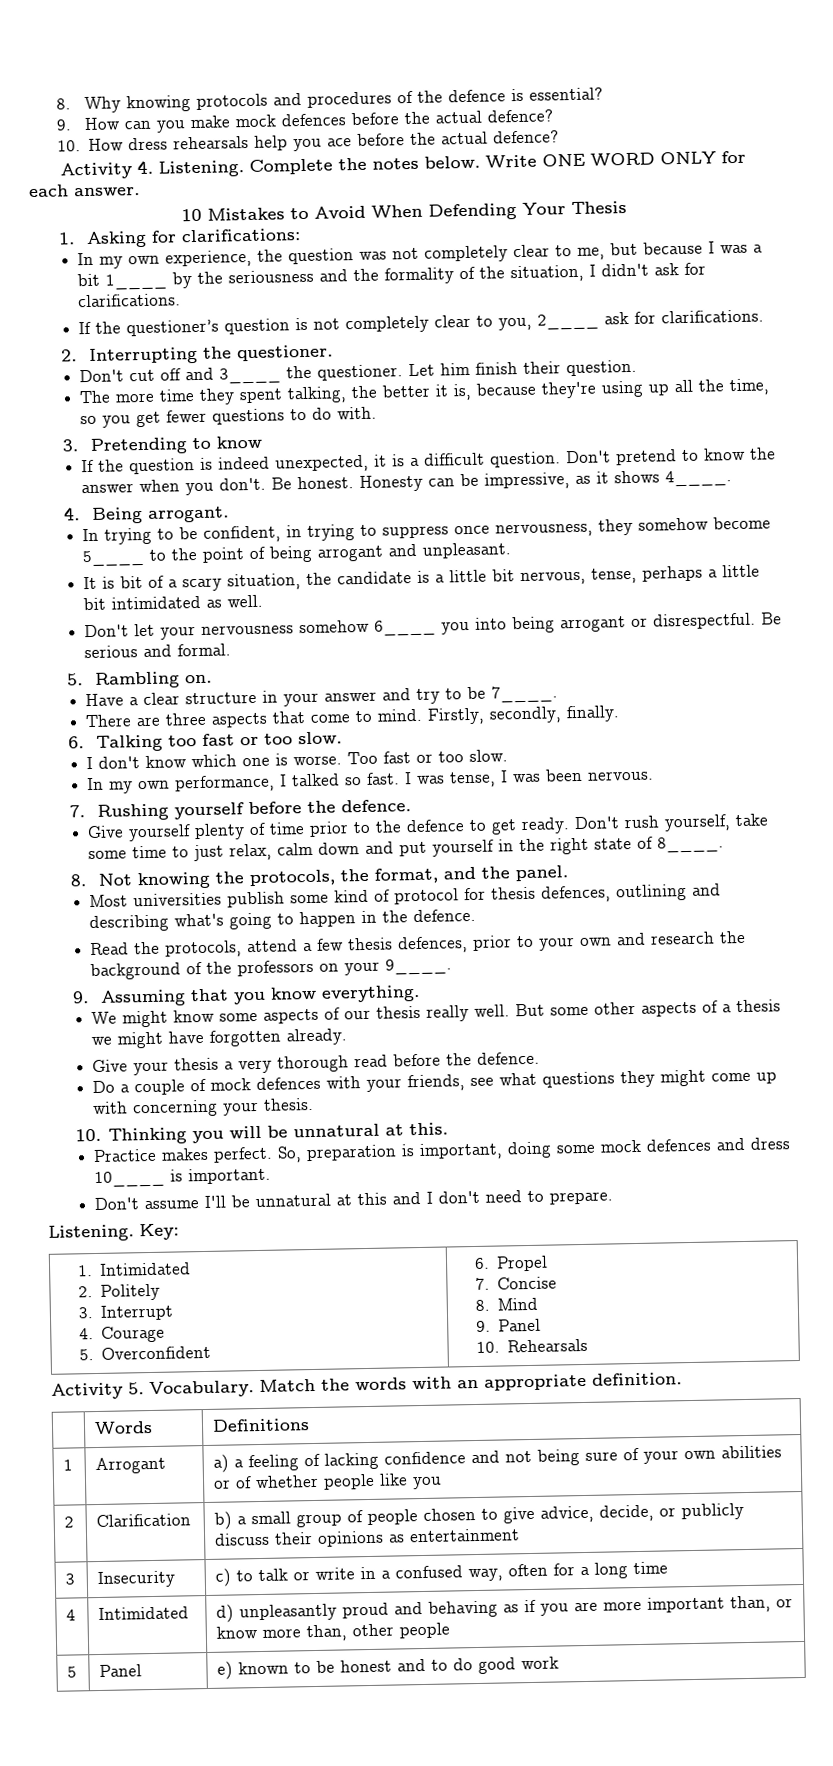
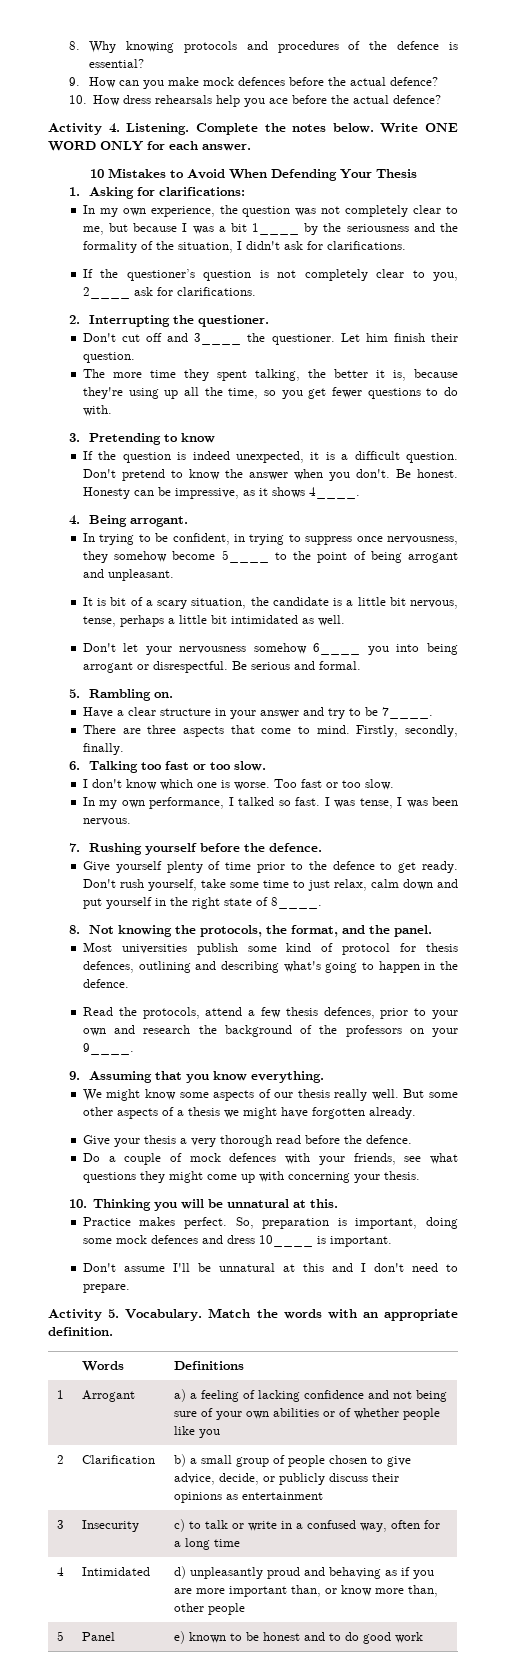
[48,1223,179,1242] [77,1262,191,1277] [77,1283,160,1301] [77,1304,174,1321] [78,1325,165,1343] [78,1345,211,1361] [473,1255,548,1272] [474,1276,557,1290] [474,1297,538,1311] [475,1318,541,1332] [475,1338,588,1353] // Listening. Key: // 1. Intimidated // 2. Politely // 3. Interrupt // 4. Courage // 5. Overconfident | 6. Propel // 7. Concise // 8. Mind // 9. Panel // 10. Rehearsals -> (130, 1288) none

